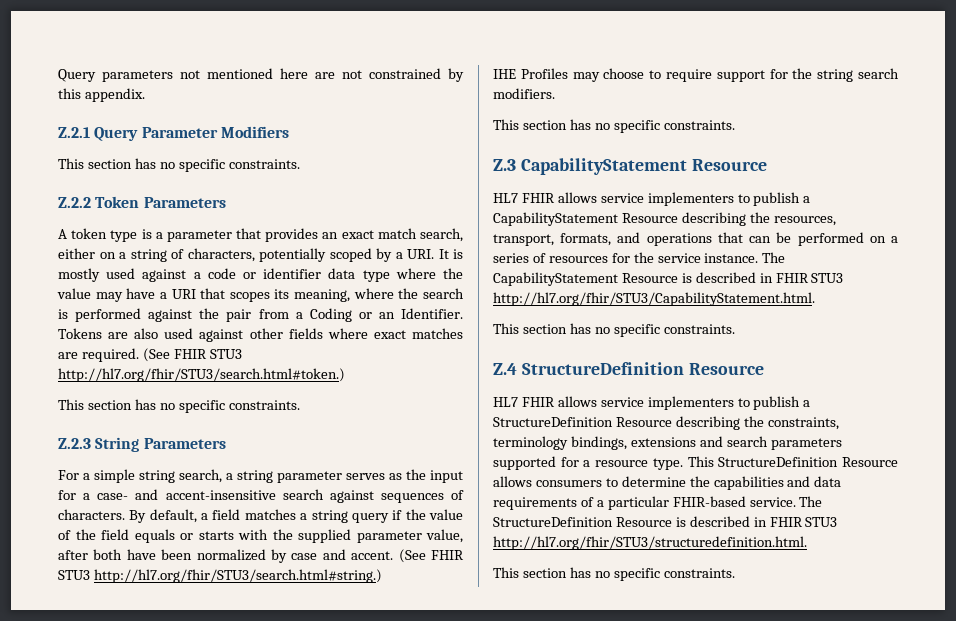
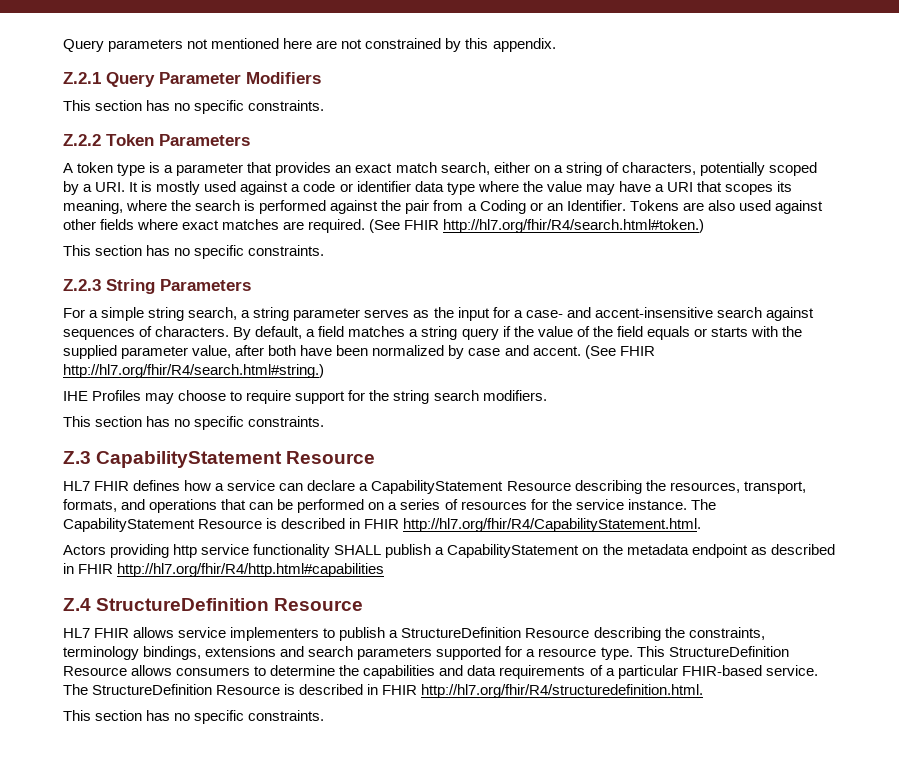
[209,349,242,359] [58,368,345,382] STU3 http://hl7.org/fhir/STU3/search.html#token.) -> [443,219,705,233] http://hl7.org/fhir/R4/search.html#token.)
[58,569,382,583] STU3 http://hl7.org/fhir/STU3/search.html#string.) -> [63,364,324,378] http://hl7.org/fhir/R4/search.html#string.)
[557,192,801,206] allows service implementers to publish -> [133,480,356,491] defines how a service can declare
[811,273,844,283] [493,292,815,306] [493,323,735,337] STU3 http://hl7.org/fhir/STU3/CapabilityStatement.html. // This section has no specific constraints. -> [403,518,702,532] [63,544,835,558] [63,563,385,577] http://hl7.org/fhir/R4/CapabilityStatement.html. // Actors providing http service functionality SHALL publish a CapabilityStatement on the metadata endpoint as described in FHIR http://hl7.org/fhir/R4/http.html#capabilities
[805,517,838,527] [493,536,807,550] STU3 http://hl7.org/fhir/STU3/structuredefinition.html. -> [421,684,704,698] http://hl7.org/fhir/R4/structuredefinition.html.

